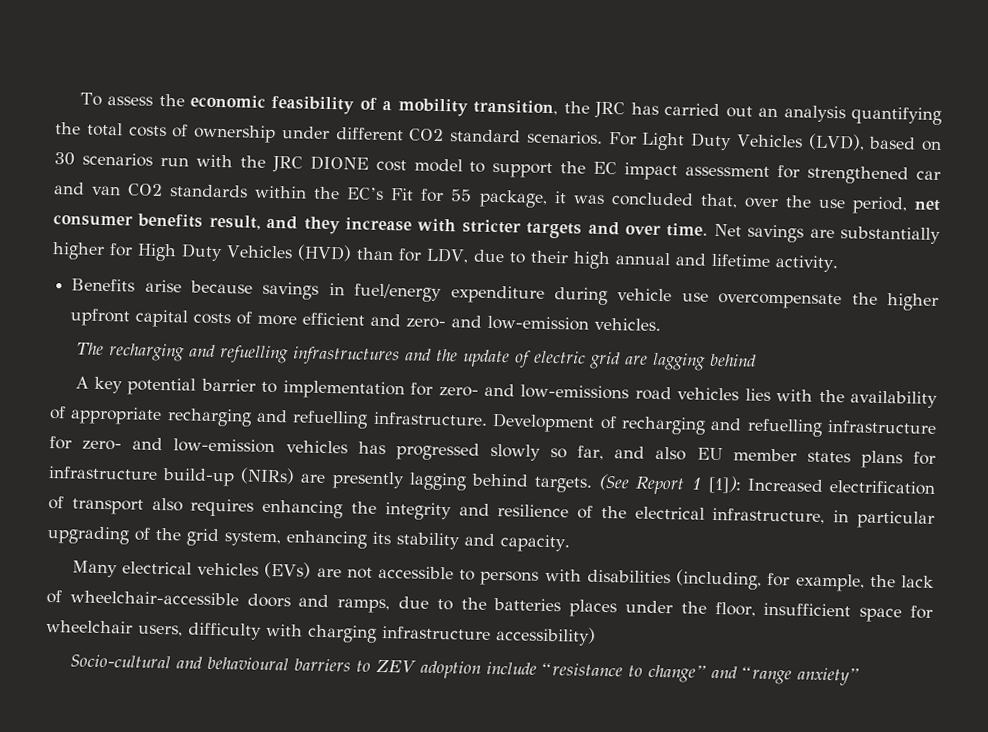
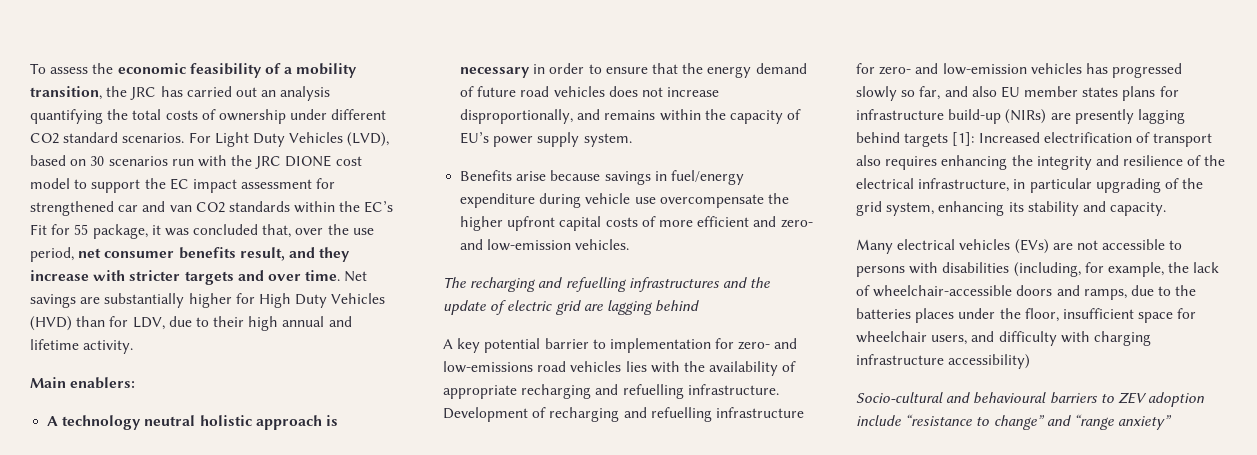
(839, 264) none -> [30,377,136,389] [47,415,338,430] [460,63,807,78] [460,86,720,97] [460,109,802,124] [460,132,632,147] // Main enablers: // A technology neutral holistic approach is necessary in order to ensure that the energy demand of future road vehicles does not increase disproportionally, and remains within the capacity of EU’s power supply system.
[534,473,742,495] targets. (See Report 1 [1]): -> [904,132,975,147] targets [1]:
(183, 630) none -> [971,331,995,342] and

